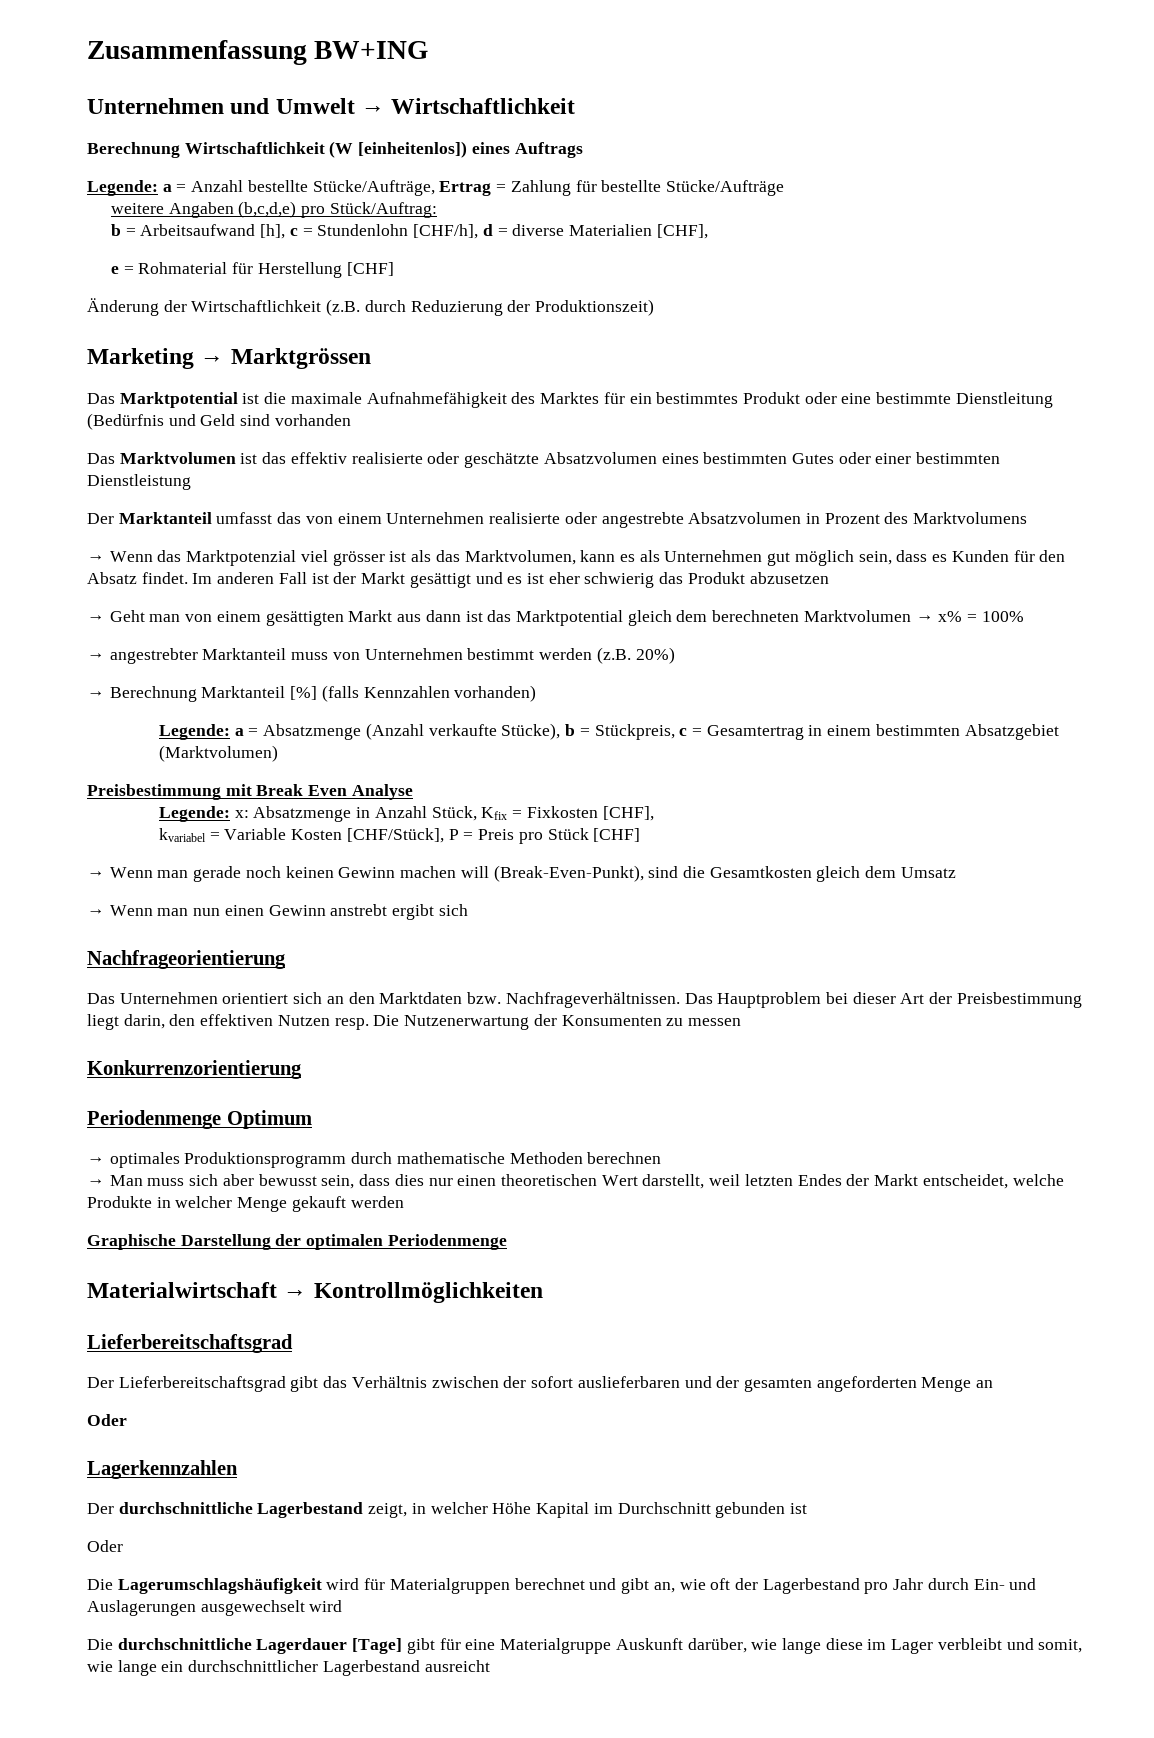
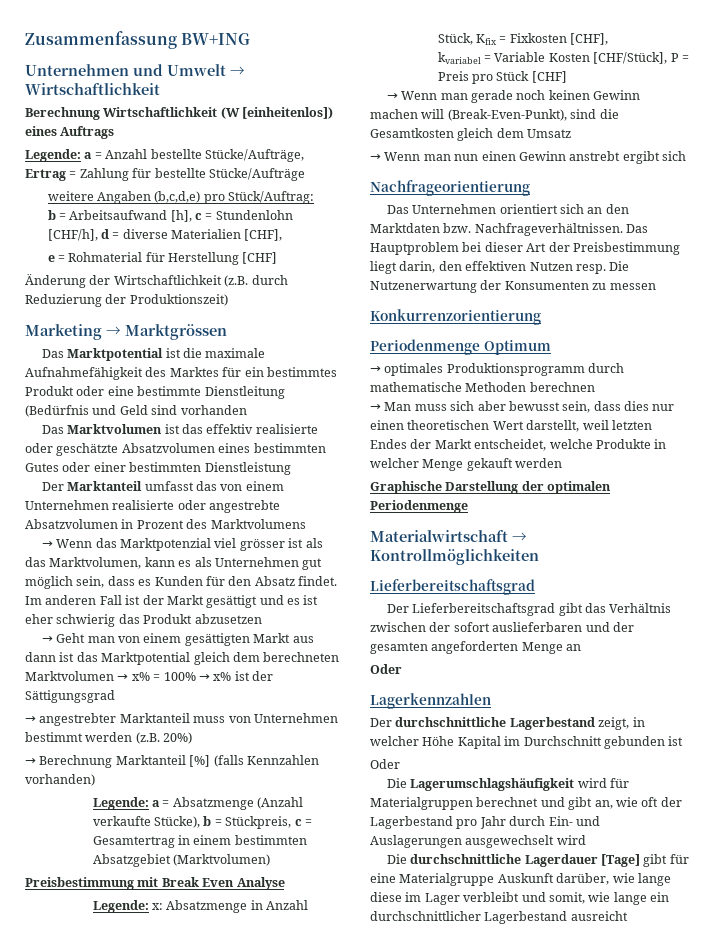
(1024, 616) none -> [198,671,273,681] [25,690,115,703] → x% ist der Sättigungsgrad

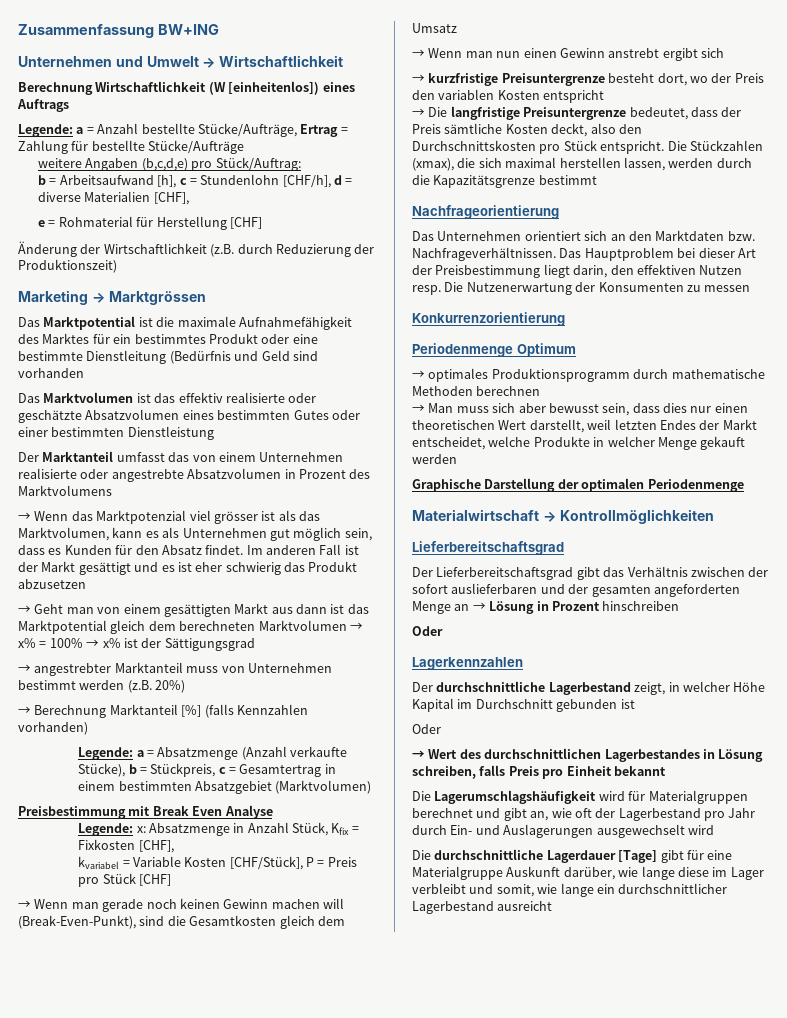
(686, 156) none -> [412,73,764,86] [412,89,605,103] [412,106,742,120] [412,123,642,137] [412,140,763,154] [412,157,752,171] [412,175,597,188] // → kurzfristige Preisuntergrenze besteht dort, wo der Preis den variablen Kosten entspricht // → Die langfristige Preisuntergrenze bedeutet, dass der Preis sämtliche Kosten deckt, also den Durchschnittskosten pro Stück entspricht. Die Stückzahlen (xmax), die sich maximal herstellen lassen, werden durch die Kapazitätsgrenze bestimmt
(582, 647) none -> [472,601,680,614] → Lösung in Prozent hinschreiben
(400, 764) none -> [412,748,764,762] [412,765,666,779] // → Wert des durchschnittlichen Lagerbestandes in Lösung schreiben, falls Preis pro Einheit bekannt

